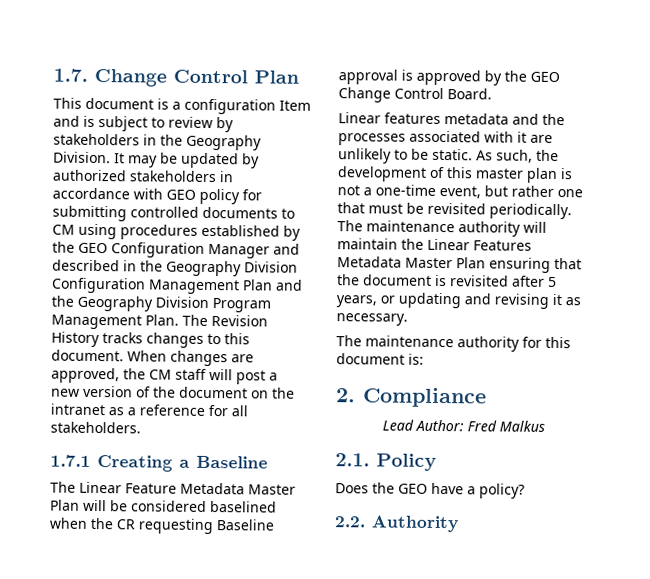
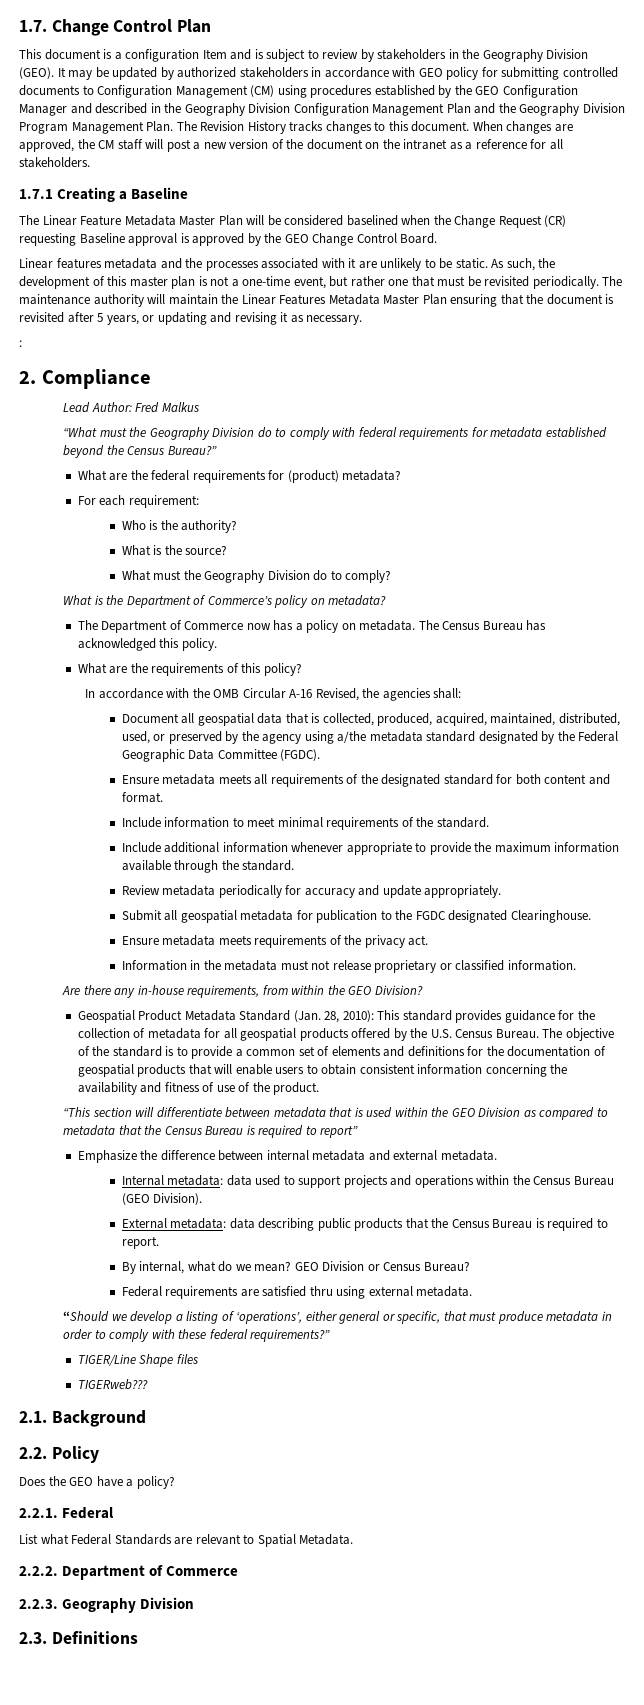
[53,151,111,164] Division. -> [546,49,589,59] [19,67,54,79] Division (GEO).
[52,224,75,235] CM -> [97,85,275,98] Configuration Management (CM)
[116,519,135,530] CR -> [454,215,567,228] Change Request (CR)
[336,335,571,352] [336,353,424,365] The maintenance authority for this document is: -> [19,340,22,347] :
(545, 426) none -> [63,427,607,440] [63,445,217,458] [77,470,402,483] [77,495,199,508] [121,520,238,533] [121,545,228,556] [121,570,392,583] [63,595,387,608] [77,620,547,633] [77,638,217,651] [77,663,302,676] [85,688,462,701] [121,713,620,726] [121,731,619,744] [121,749,321,762] [121,774,610,787] [121,792,163,803] [121,817,489,830] [121,842,620,855] [121,860,295,873] [121,885,502,898] [121,910,591,923] [121,935,429,948] [121,960,576,973] [62,985,423,998] [77,1010,595,1023] [77,1028,614,1041] [77,1046,606,1059] [77,1064,568,1077] [77,1082,320,1095] [63,1107,608,1120] [63,1125,359,1138] [77,1150,497,1163] [121,1175,614,1188] [121,1193,203,1205] [121,1218,608,1231] [121,1236,159,1249] [121,1261,470,1274] [121,1286,473,1299] [63,1311,612,1324] [63,1329,331,1342] [77,1354,198,1367] [77,1379,148,1390] // “What must the Geography Division do to comply with federal requirements for metadata established beyond the Census Bureau?” // What are the federal requirements for (product) metadata? // For each requirement: // Who is the authority? // What is the source? // What must the Geography Division do to comply? // What is the Department of Commerce’s policy on metadata? // The Department of Commerce now has a policy on metadata. The Census Bureau has acknowledged this policy. // What are the requirements of this policy? // In accordance with the OMB Circular A-16 Revised, the agencies shall: // Document all geospatial data that is collected, produced, acquired, maintained, distributed, used, or preserved by the agency using a/the metadata standard designated by the Federal Geographic Data Committee (FGDC). // Ensure metadata meets all requirements of the designated standard for both content and format. // Include information to meet minimal requirements of the standard. // Include additional information whenever appropriate to provide the maximum information available through the standard. // Review metadata periodically for accuracy and update appropriately. // Submit all geospatial metadata for publication to the FGDC designated Clearinghouse. // Ensure metadata meets requirements of the privacy act. // Information in the metadata must not release proprietary or classified information. // Are there any in-house requirements, from within the GEO Division? // Geospatial Product Metadata Standard (Jan. 28, 2010): This standard provides guidance for the collection of metadata for all geospatial products offered by the U.S. Census Bureau. The objective of the standard is to provide a common set of elements and definitions for the documentation of geospatial products that will enable users to obtain consistent information concerning the availability and fitness of use of the product. // “This section will differentiate between metadata that is used within the GEO Division as compared to metadata that the Census Bureau is required to report” // Emphasize the difference between internal metadata and external metadata. // Internal metadata: data used to support projects and operations within the Census Bureau (GEO Division). // External metadata: data describing public products that the Census Bureau is required to report. // By internal, what do we mean? GEO Division or Census Bureau? // Federal requirements are satisfied thru using external metadata. // “Should we develop a listing of ‘operations’, either general or specific, that must produce metadata in order to comply with these federal requirements?” // TIGER/Line Shape files // TIGERweb???
(370, 460) none -> [51,1410,146,1427] [19,1447,47,1459] Background // 2.2.
[334,515,459,533] 2.2. Authority -> [19,1507,115,1519] [19,1534,354,1547] [19,1565,239,1580] [19,1597,195,1613] [19,1631,138,1644] 2.2.1. Federal // List what Federal Standards are relevant to Spatial Metadata. // 2.2.2. Department of Commerce // 2.2.3. Geography Division // 2.3. Definitions

